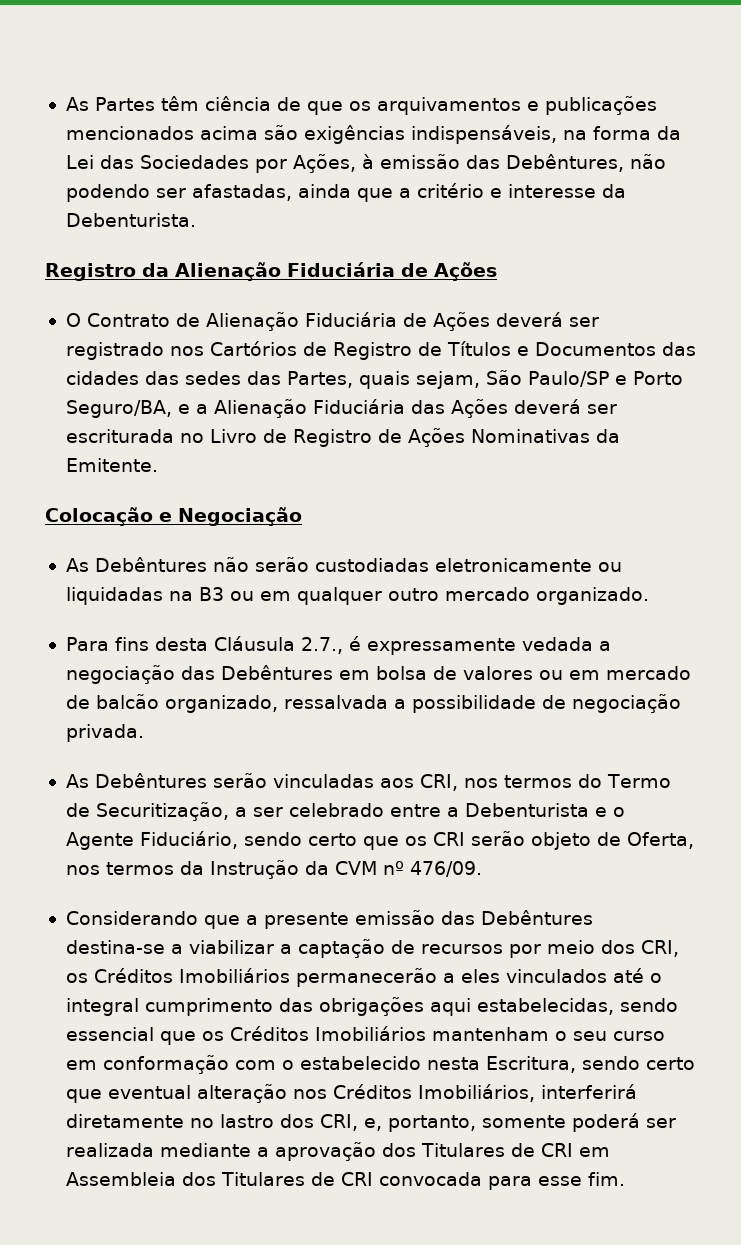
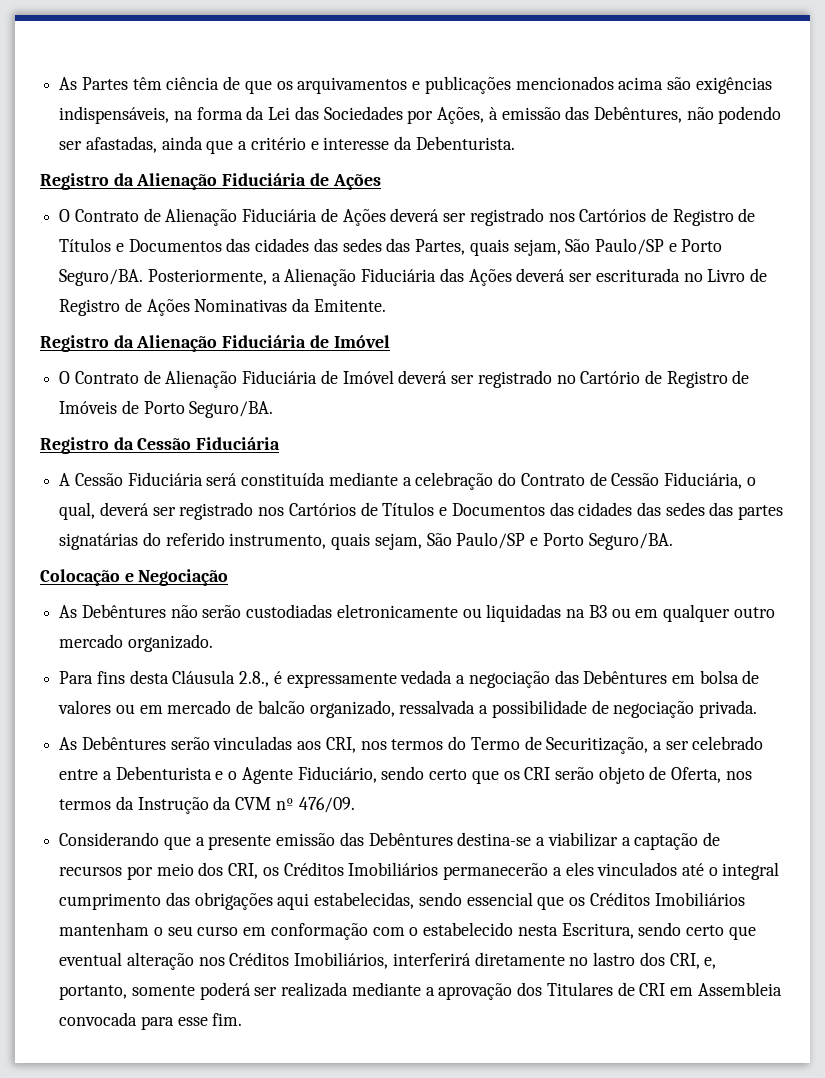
[65,400,190,418] Seguro/BA, e -> [59,269,267,286] Seguro/BA. Posteriormente,
(158, 465) none -> [40,335,390,352] [59,370,750,388] [59,400,274,418] [40,437,281,454] [59,472,756,490] [59,502,784,520] [59,532,673,550] // Registro da Alienação Fiduciária de Imóvel // O Contrato de Alienação Fiduciária de Imóvel deverá ser registrado no Cartório de Registro de Imóveis de Porto Seguro/BA. // Registro da Cessão Fiduciária // A Cessão Fiduciária será constituída mediante a celebração do Contrato de Cessão Fiduciária, o qual, deverá ser registrado nos Cartórios de Títulos e Documentos das cidades das sedes das partes signatárias do referido instrumento, quais sejam, São Paulo/SP e Porto Seguro/BA.
[300,637,343,654] 2.7., -> [239,671,270,687] 2.8.,
[181,1172,373,1186] dos Titulares de CRI -> (782, 989) none

